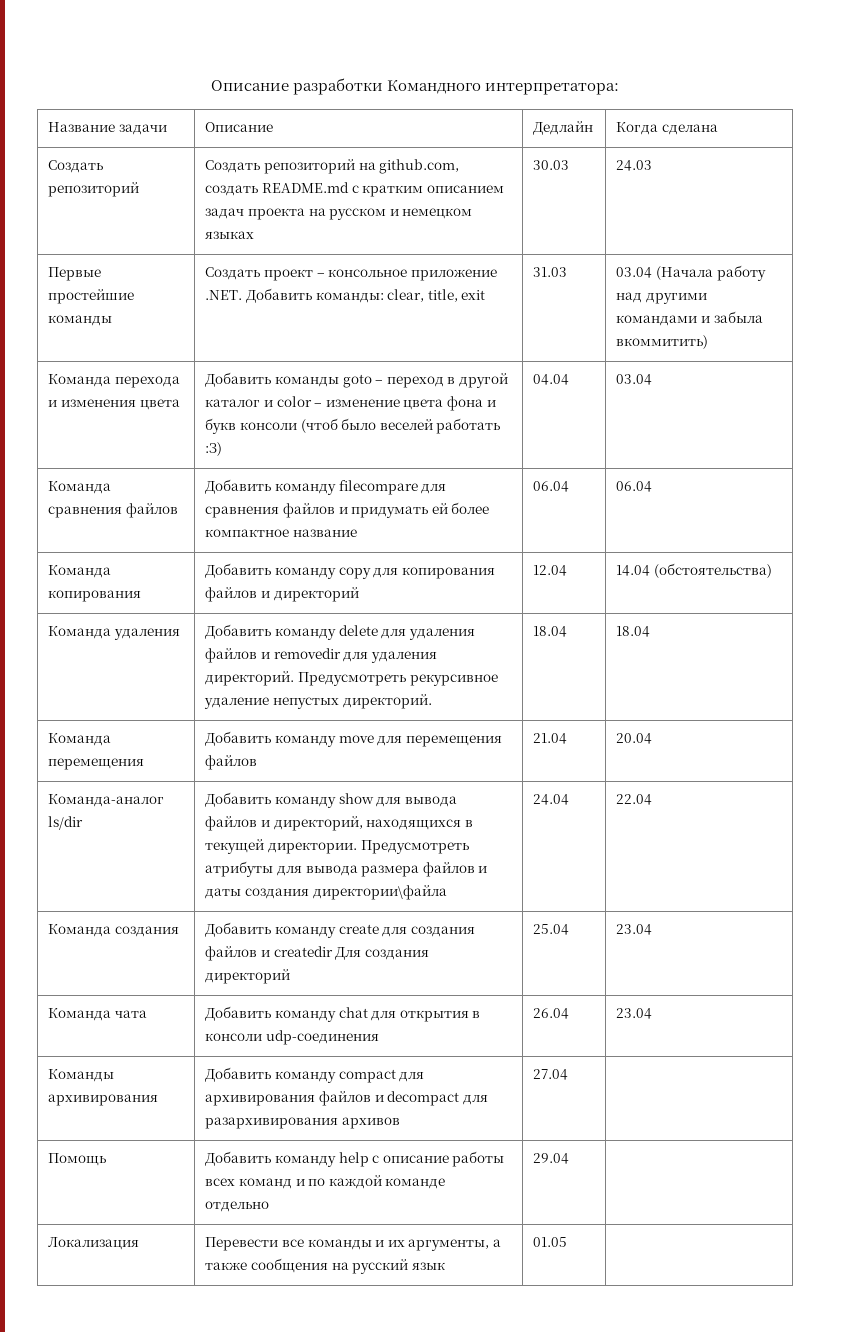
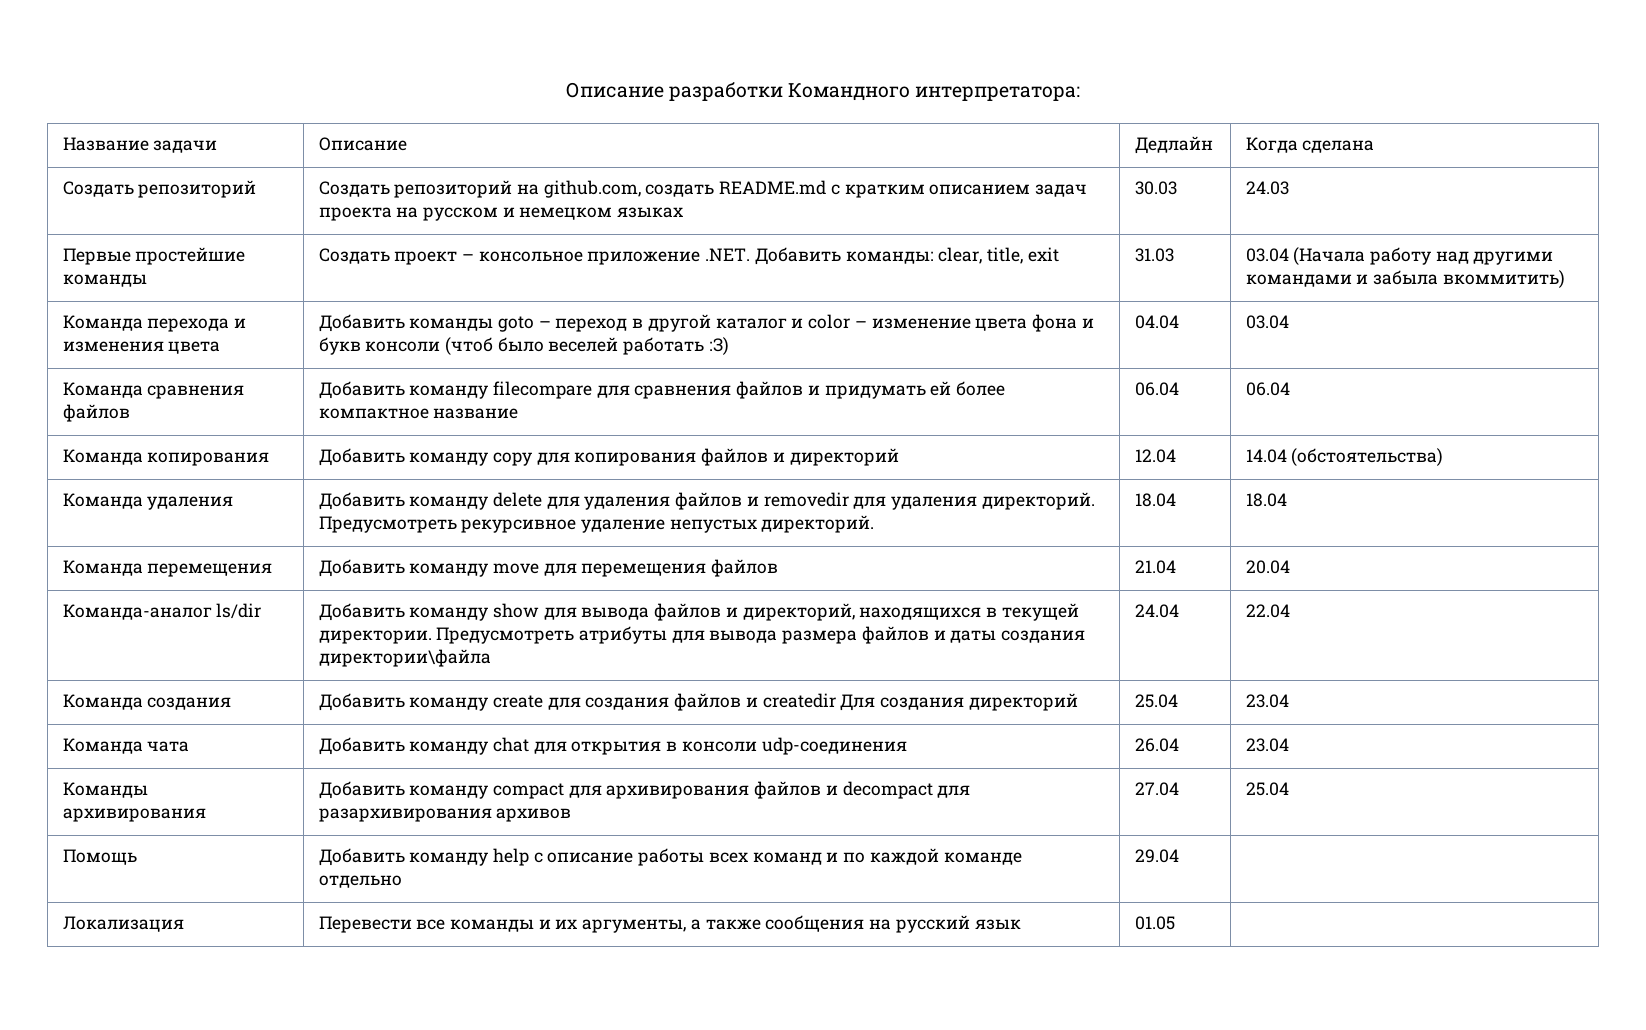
(569, 1074) none -> [1245,782,1289,796] 25.04

